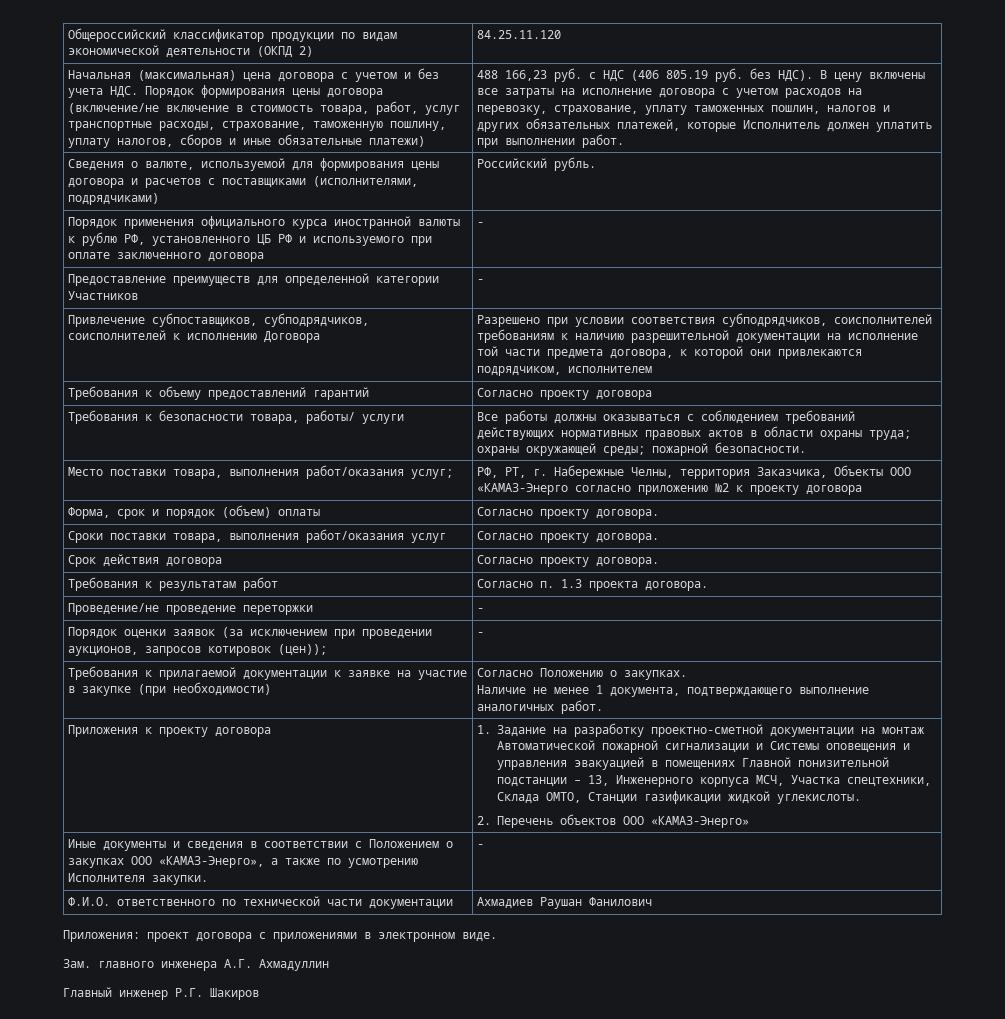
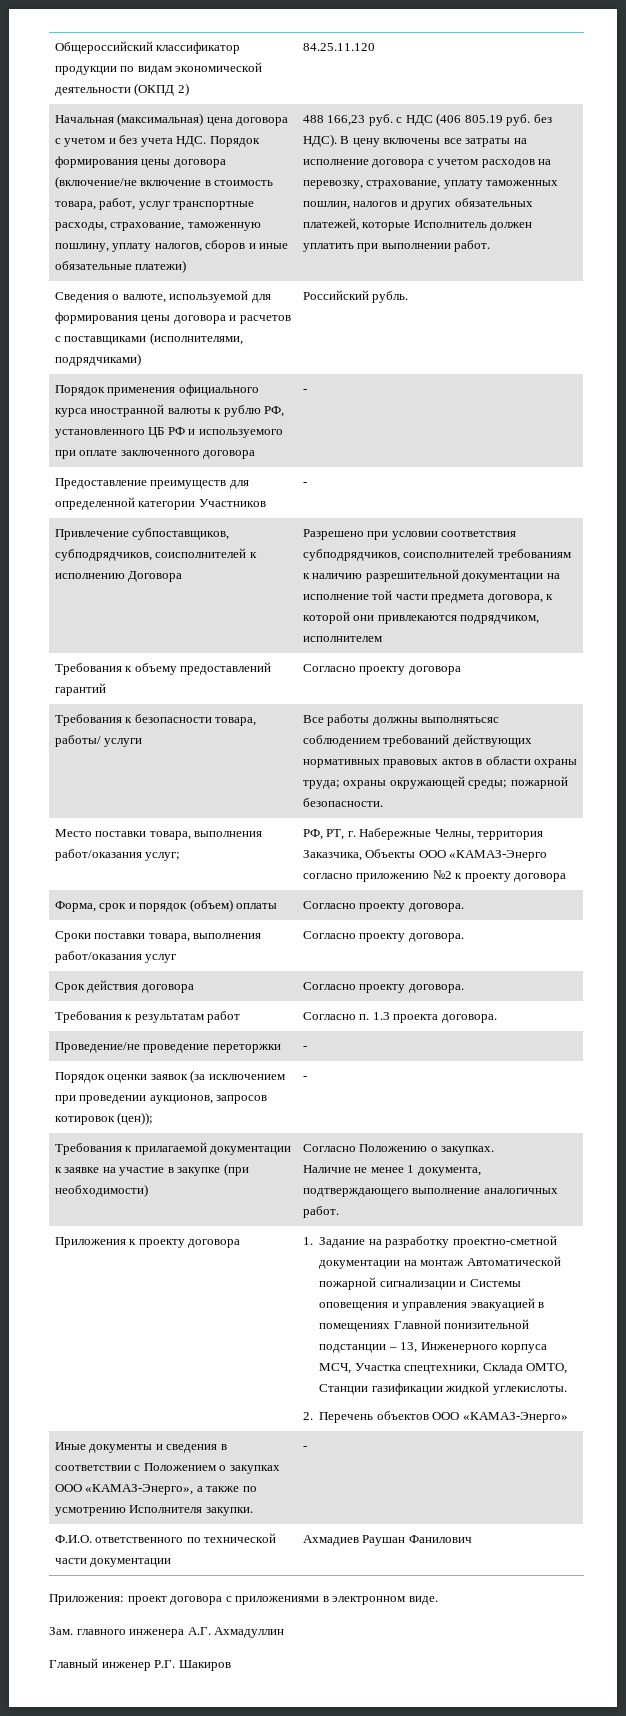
[603,414,695,421] оказываться с -> [421,717,500,723] выполнятьсяс

